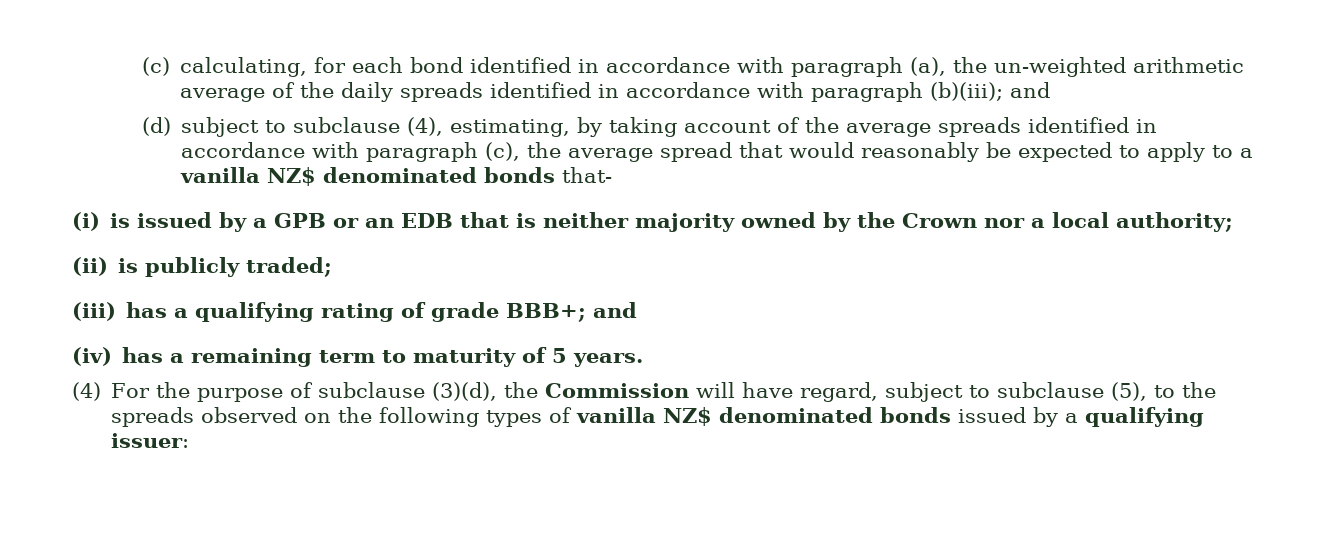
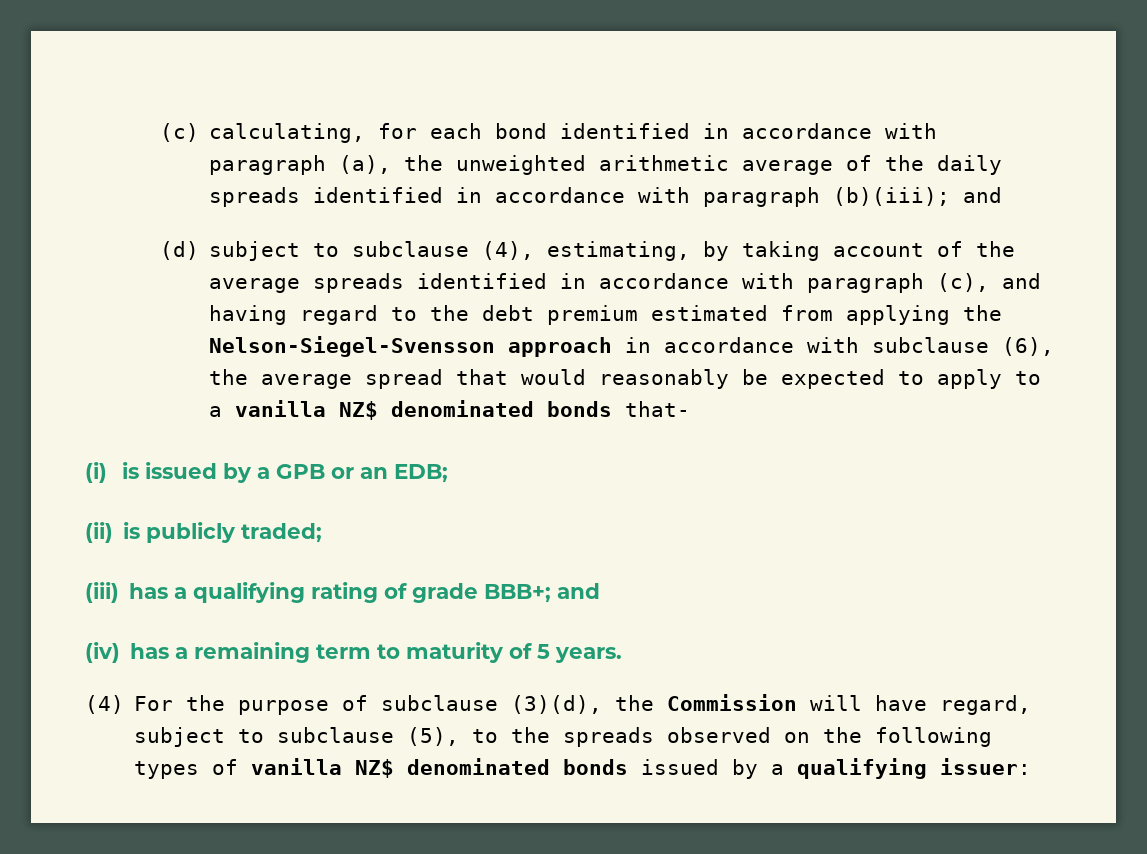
[993,57,1126,77] un-weighted -> [455,155,586,175] unweighted
(520, 151) none -> [1001,273,1041,289] [208,305,1002,325] [208,336,1054,357] and having regard to the debt premium estimated from applying the Nelson-Siegel-Svensson approach in accordance with subclause (6),
[401,212,1234,232] EDB that is neither majority owned by the Crown nor a local authority; -> [394,464,449,483] EDB;

